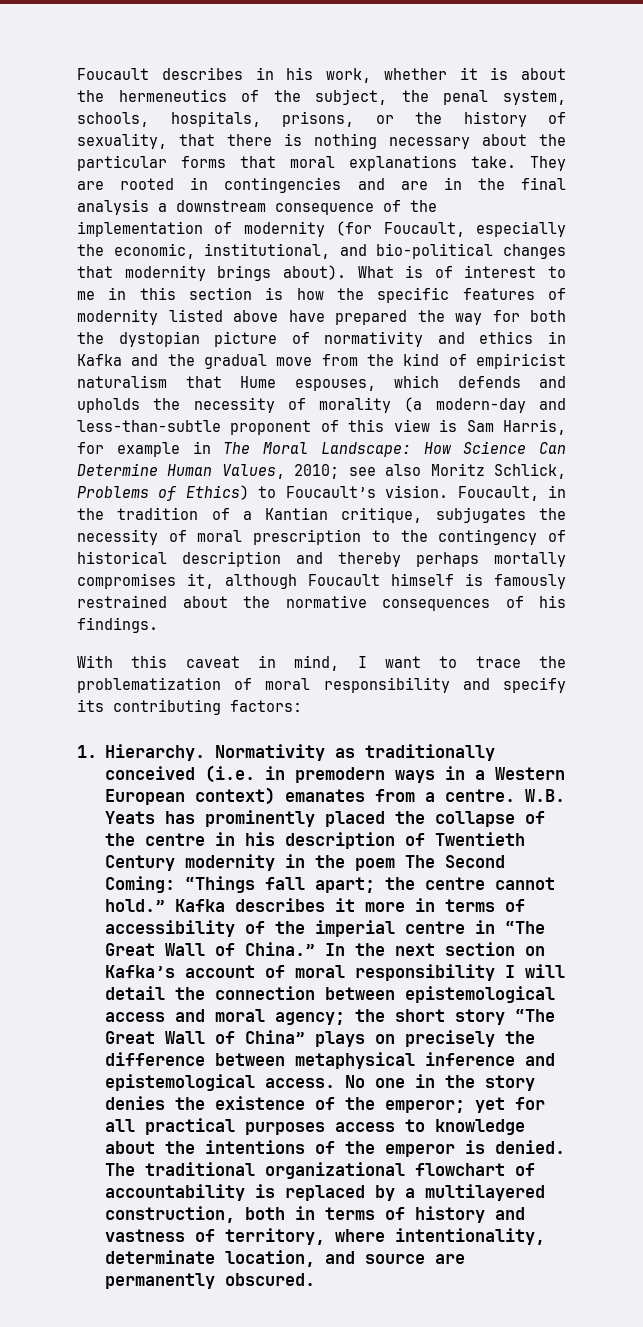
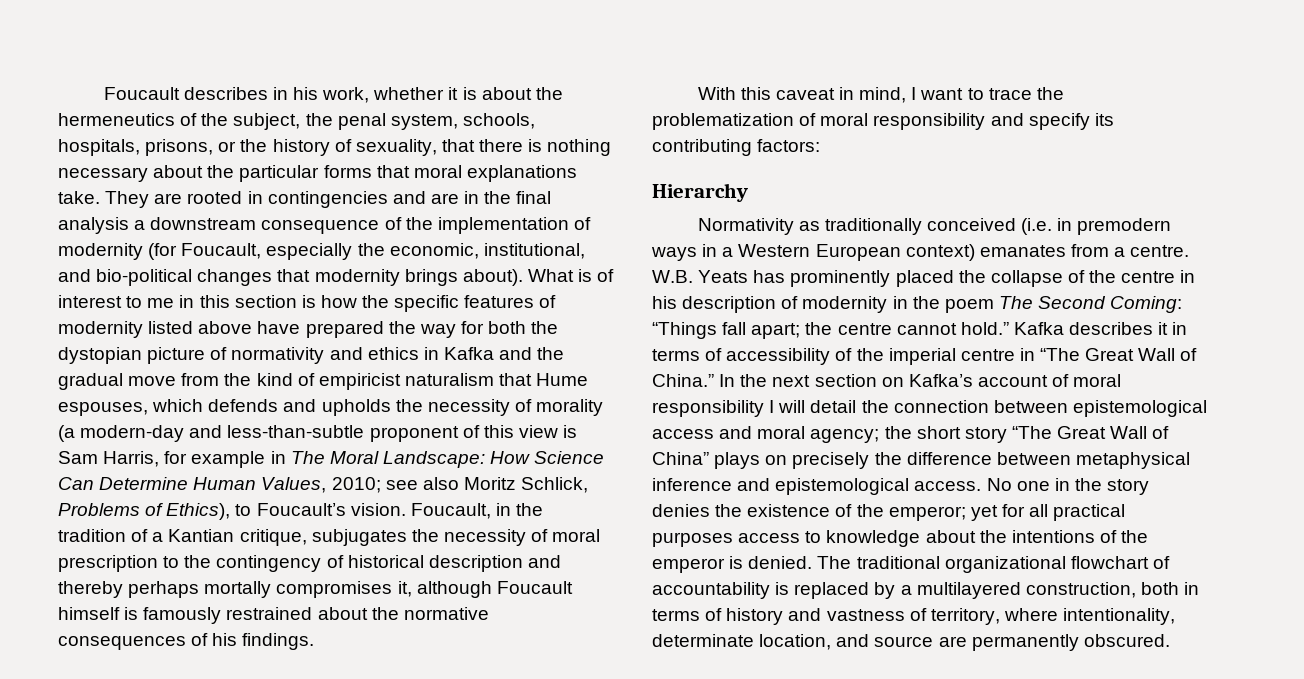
[185,485,249,500] Ethics) -> [166,503,231,520] Ethics),
[77,744,205,761] 1. Hierarchy. -> [652,183,748,202] Hierarchy //
[434,832,525,846] [104,855,175,871] Twentieth Century -> (799, 302) none
[364,902,405,912] more -> (1169, 328) none

